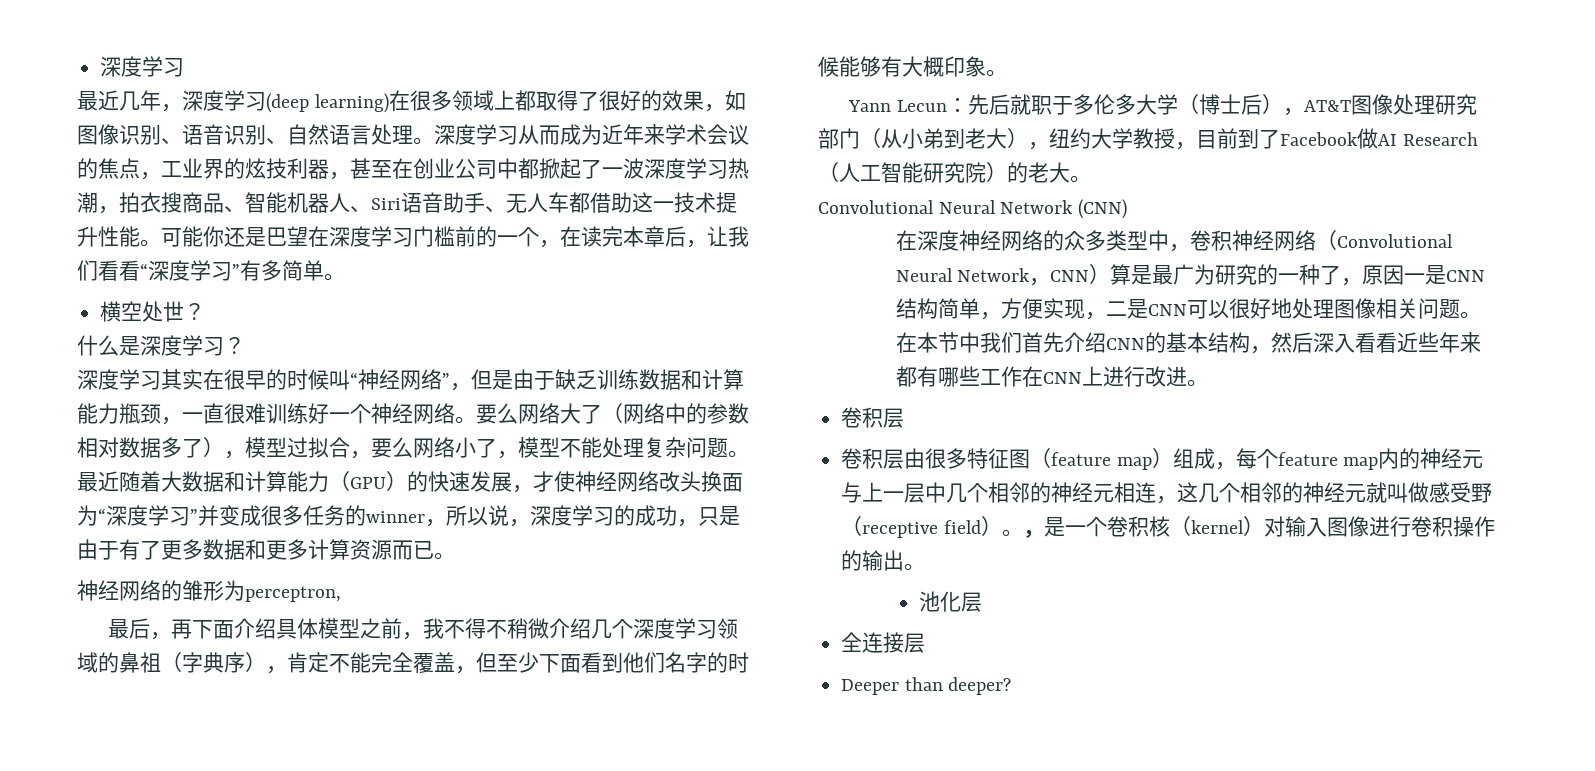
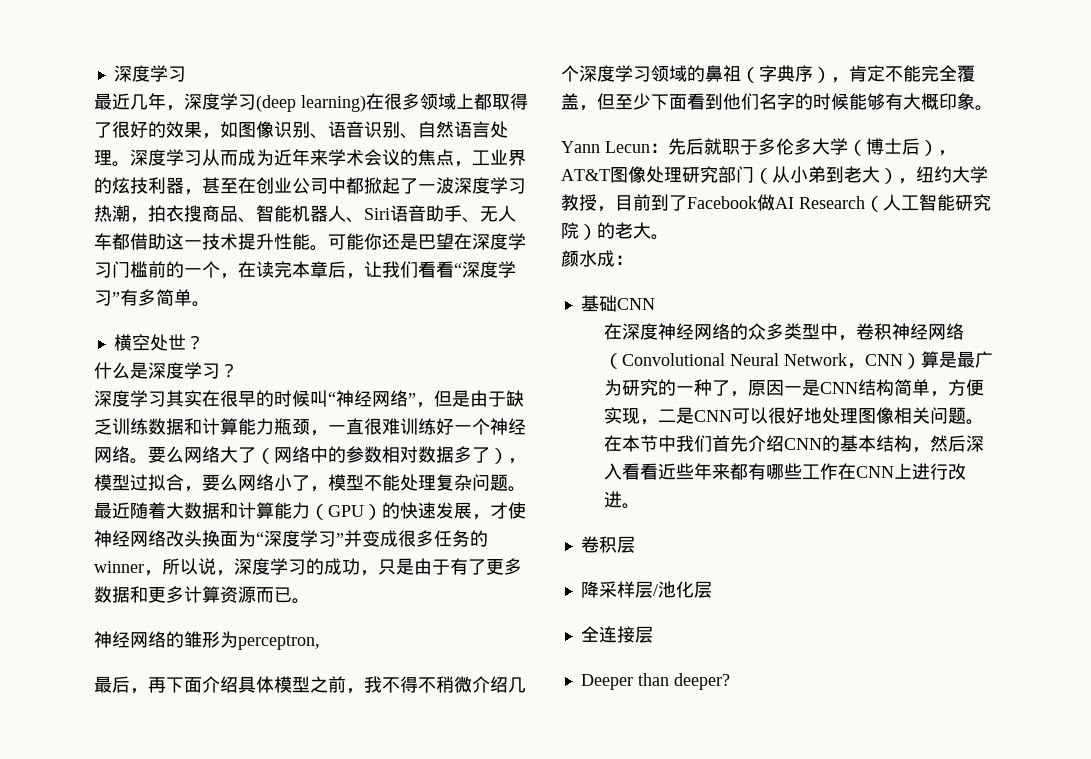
[818,199,1128,219] Convolutional Neural Network (CNN) -> [561,250,633,267] [580,295,655,312] 颜水成： // 基础CNN
[841,448,1484,470] [841,482,1493,504] [841,516,1495,538] [841,550,926,571] 卷积层由很多特征图（feature map）组成，每个feature map内的神经元与上一层中几个相邻的神经元相连，这几个相邻的神经元就叫做感受野（receptive field）。，是一个卷积核（kernel）对输入图像进行卷积操作的输出。 // -> [580,581,658,598] 降采样层/

